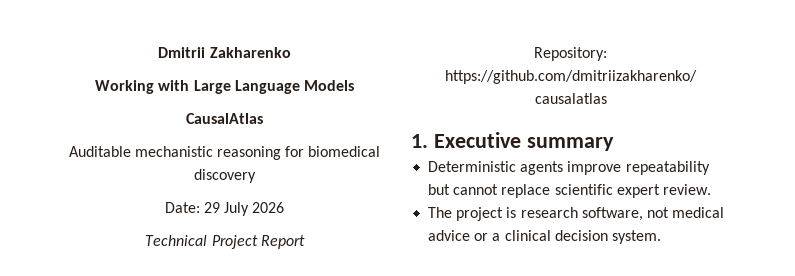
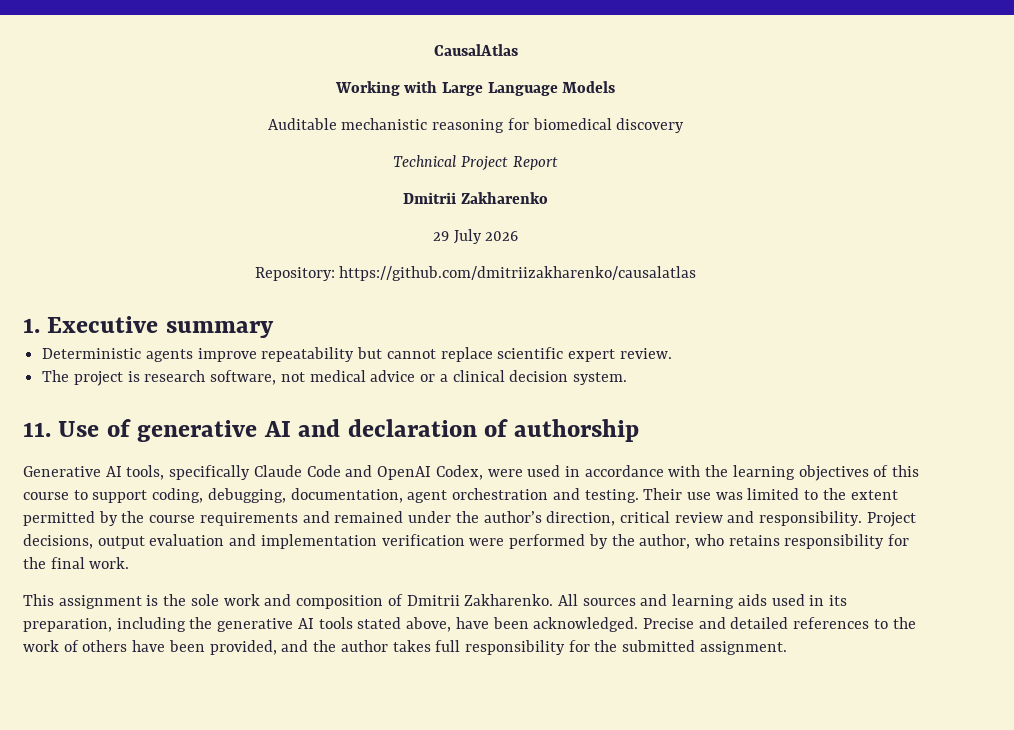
[158,47,291,58] Dmitrii Zakharenko -> [433,44,518,56] CausalAtlas
[186,113,263,124] // CausalAtlas -> (616, 87) none
[164,202,200,213] Date: -> [393,155,558,170] [403,192,548,204] Technical Project Report // Dmitrii Zakharenko //
[145,235,305,249] // Technical Project Report -> (519, 236) none
(661, 237) none -> [23,419,640,442] [23,465,920,481] [23,488,898,503] [23,511,916,527] [23,534,910,549] [23,557,130,569] [23,594,848,609] [23,617,916,632] [23,640,787,655] // 11. Use of generative AI and declaration of authorship // Generative AI tools, specifically Claude Code and OpenAI Codex, were used in accordance with the learning objectives of this course to support coding, debugging, documentation, agent orchestration and testing. Their use was limited to the extent permitted by the course requirements and remained under the author’s direction, critical review and responsibility. Project decisions, output evaluation and implementation verification were performed by the author, who retains responsibility for the final work. // This assignment is the sole work and composition of Dmitrii Zakharenko. All sources and learning aids used in its preparation, including the generative AI tools stated above, have been acknowledged. Precise and detailed references to the work of others have been provided, and the author takes full responsibility for the submitted assignment.

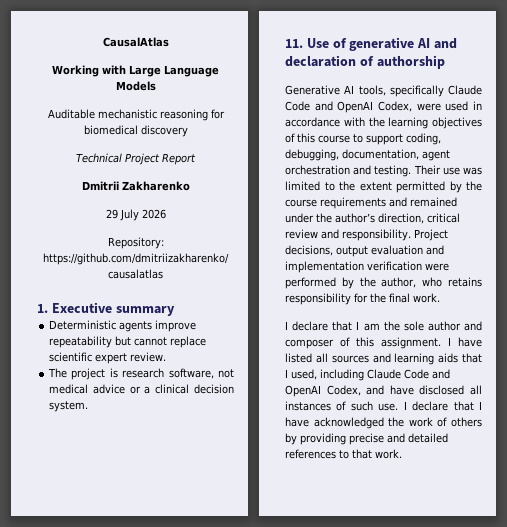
[23,594,848,609] [23,617,916,632] [23,640,787,655] This assignment is the sole work and composition of Dmitrii Zakharenko. All sources and learning aids used in its preparation, including the generative AI tools stated above, have been acknowledged. Precise and detailed references to the work of others have been provided, and the author takes full responsibility for the submitted assignment. -> [285,321,482,331] [285,337,482,349] [285,353,482,365] [285,369,450,381] [285,385,482,397] [285,401,482,411] [285,417,482,429] [285,433,448,445] [285,449,402,459] I declare that I am the sole author and composer of this assignment. I have listed all sources and learning aids that I used, including Claude Code and OpenAI Codex, and have disclosed all instances of such use. I declare that I have acknowledged the work of others by providing precise and detailed references to that work.

